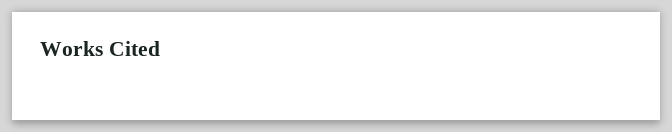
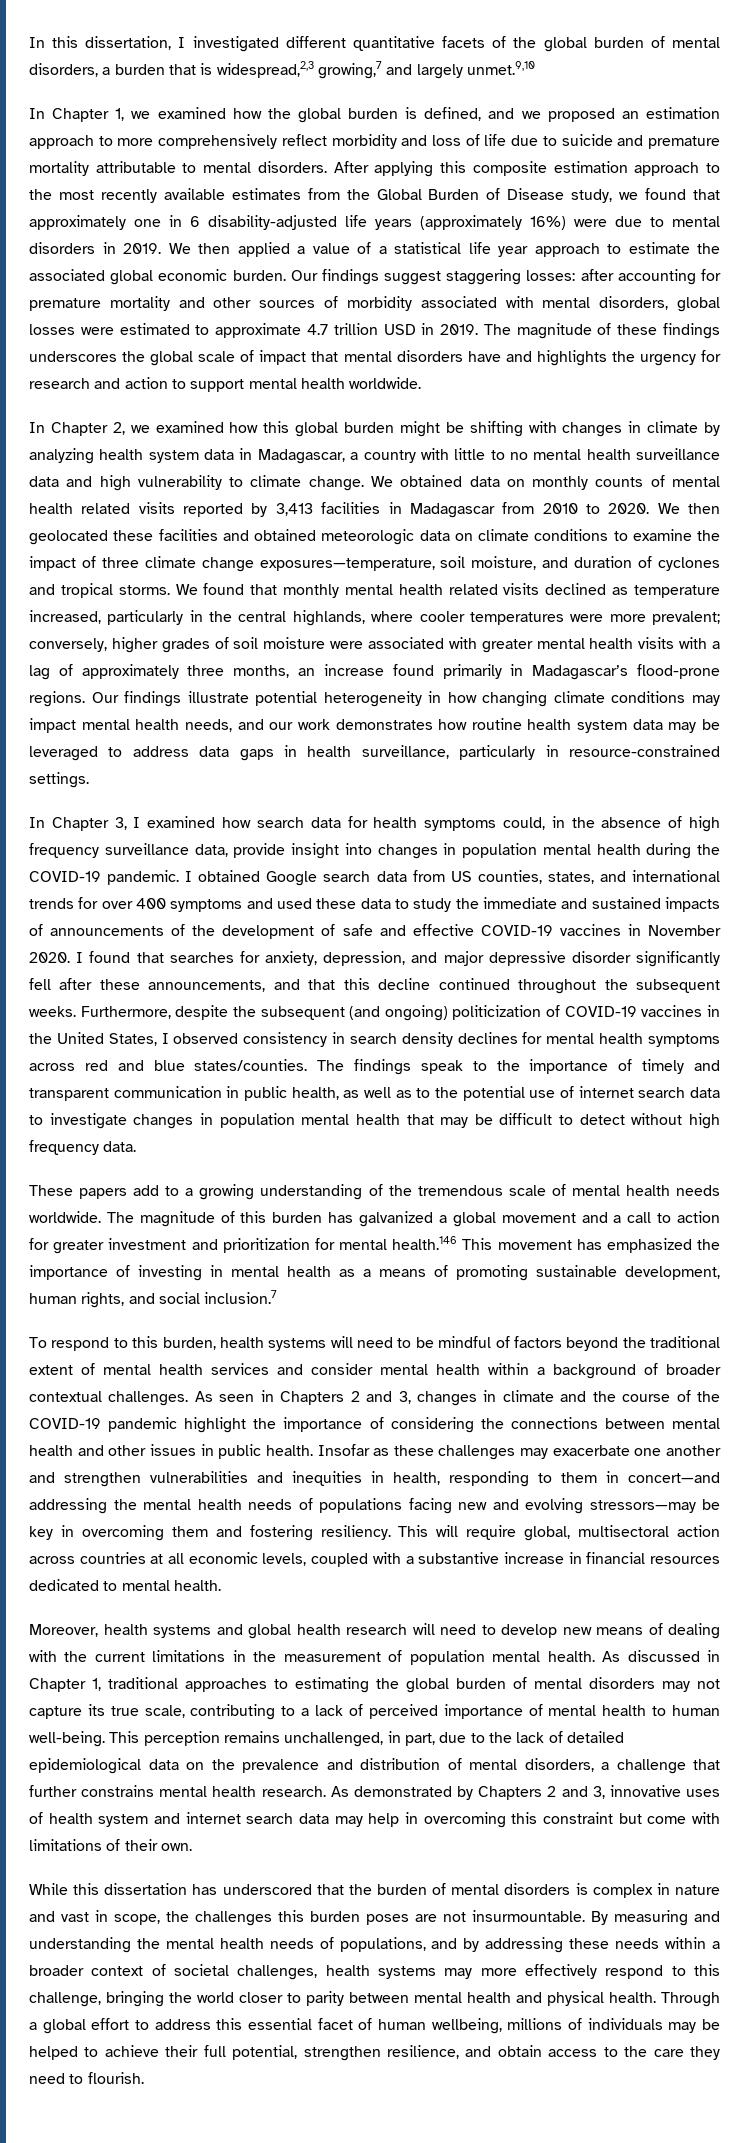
[40,41,160,56] Works Cited -> [29,36,720,52] [29,61,535,79] [29,107,720,123] [29,134,720,149] [29,161,721,177] [29,188,721,203] [29,215,720,230] [29,242,720,257] [29,269,721,285] [29,296,721,312] [29,323,721,339] [29,350,721,366] [29,377,422,392] [29,421,720,437] [29,448,720,464] [29,475,721,491] [29,502,721,518] [29,529,720,545] [29,556,720,572] [29,583,720,598] [29,610,721,626] [29,637,720,653] [29,664,720,680] [29,691,720,707] [29,718,720,733] [29,745,721,761] [29,772,89,788] [29,816,720,832] [29,843,720,859] [29,870,721,886] [29,897,721,912] [29,924,722,939] [29,951,720,967] [29,978,720,994] [29,1005,720,1021] [29,1032,720,1047] [29,1059,720,1075] [29,1086,720,1101] [29,1113,720,1129] [29,1140,137,1155] [29,1184,720,1200] [29,1211,721,1227] [29,1236,721,1254] [29,1265,720,1281] [29,1290,278,1308] [29,1336,720,1351] [29,1363,721,1379] [29,1390,720,1406] [29,1417,721,1433] [29,1444,721,1460] [29,1471,720,1487] [29,1498,720,1514] [29,1525,720,1541] [29,1552,721,1567] [29,1579,221,1591] [29,1623,720,1639] [29,1650,720,1665] [29,1677,720,1693] [29,1704,721,1720] [29,1731,624,1747] [29,1758,720,1774] [29,1785,721,1800] [29,1812,720,1828] [29,1839,192,1851] [29,1883,720,1898] [29,1910,720,1926] [29,1937,720,1953] [29,1964,721,1980] [29,1991,720,2007] [29,2018,720,2034] [29,2045,721,2061] [29,2072,144,2084] In this dissertation, I investigated different quantitative facets of the global burden of mental disorders, a burden that is widespread,2,3 growing,7 and largely unmet.9,10 // In Chapter 1, we examined how the global burden is defined, and we proposed an estimation approach to more comprehensively reflect morbidity and loss of life due to suicide and premature mortality attributable to mental disorders. After applying this composite estimation approach to the most recently available estimates from the Global Burden of Disease study, we found that approximately one in 6 disability-adjusted life years (approximately 16%) were due to mental disorders in 2019. We then applied a value of a statistical life year approach to estimate the associated global economic burden. Our findings suggest staggering losses: after accounting for premature mortality and other sources of morbidity associated with mental disorders, global losses were estimated to approximate 4.7 trillion USD in 2019. The magnitude of these findings underscores the global scale of impact that mental disorders have and highlights the urgency for research and action to support mental health worldwide. // In Chapter 2, we examined how this global burden might be shifting with changes in climate by analyzing health system data in Madagascar, a country with little to no mental health surveillance data and high vulnerability to climate change. We obtained data on monthly counts of mental health related visits reported by 3,413 facilities in Madagascar from 2010 to 2020. We then geolocated these facilities and obtained meteorologic data on climate conditions to examine the impact of three climate change exposures—temperature, soil moisture, and duration of cyclones and tropical storms. We found that monthly mental health related visits declined as temperature increased, particularly in the central highlands, where cooler temperatures were more prevalent; conversely, higher grades of soil moisture were associated with greater mental health visits with a lag of approximately three months, an increase found primarily in Madagascar’s flood-prone regions. Our findings illustrate potential heterogeneity in how changing climate conditions may impact mental health needs, and our work demonstrates how routine health system data may be leveraged to address data gaps in health surveillance, particularly in resource-constrained settings. // In Chapter 3, I examined how search data for health symptoms could, in the absence of high frequency surveillance data, provide insight into changes in population mental health during the COVID-19 pandemic. I obtained Google search data from US counties, states, and international trends for over 400 symptoms and used these data to study the immediate and sustained impacts of announcements of the development of safe and effective COVID-19 vaccines in November 2020. I found that searches for anxiety, depression, and major depressive disorder significantly fell after these announcements, and that this decline continued throughout the subsequent weeks. Furthermore, despite the subsequent (and ongoing) politicization of COVID-19 vaccines in the United States, I observed consistency in search density declines for mental health symptoms across red and blue states/counties. The findings speak to the importance of timely and transparent communication in public health, as well as to the potential use of internet search data to investigate changes in population mental health that may be difficult to detect without high frequency data. // These papers add to a growing understanding of the tremendous scale of mental health needs worldwide. The magnitude of this burden has galvanized a global movement and a call to action for greater investment and prioritization for mental health.146 This movement has emphasized the importance of investing in mental health as a means of promoting sustainable development, human rights, and social inclusion.7 // To respond to this burden, health systems will need to be mindful of factors beyond the traditional extent of mental health services and consider mental health within a background of broader contextual challenges. As seen in Chapters 2 and 3, changes in climate and the course of the COVID-19 pandemic highlight the importance of considering the connections between mental health and other issues in public health. Insofar as these challenges may exacerbate one another and strengthen vulnerabilities and inequities in health, responding to them in concert—and addressing the mental health needs of populations facing new and evolving stressors—may be key in overcoming them and fostering resiliency. This will require global, multisectoral action across countries at all economic levels, coupled with a substantive increase in financial resources dedicated to mental health. // Moreover, health systems and global health research will need to develop new means of dealing with the current limitations in the measurement of population mental health. As discussed in Chapter 1, traditional approaches to estimating the global burden of mental disorders may not capture its true scale, contributing to a lack of perceived importance of mental health to human well-being. This perception remains unchallenged, in part, due to the lack of detailed epidemiological data on the prevalence and distribution of mental disorders, a challenge that further constrains mental health research. As demonstrated by Chapters 2 and 3, innovative uses of health system and internet search data may help in overcoming this constraint but come with limitations of their own. // While this dissertation has underscored that the burden of mental disorders is complex in nature and vast in scope, the challenges this burden poses are not insurmountable. By measuring and understanding the mental health needs of populations, and by addressing these needs within a broader context of societal challenges, health systems may more effectively respond to this challenge, bringing the world closer to parity between mental health and physical health. Through a global effort to address this essential facet of human wellbeing, millions of individuals may be helped to achieve their full potential, strengthen resilience, and obtain access to the care they need to flourish.

